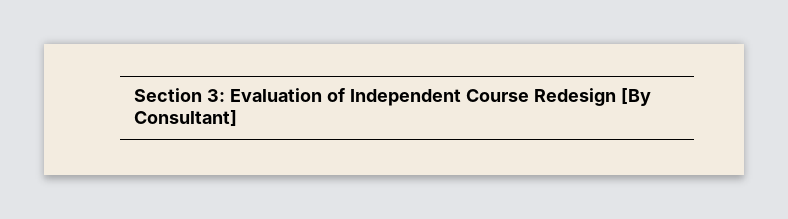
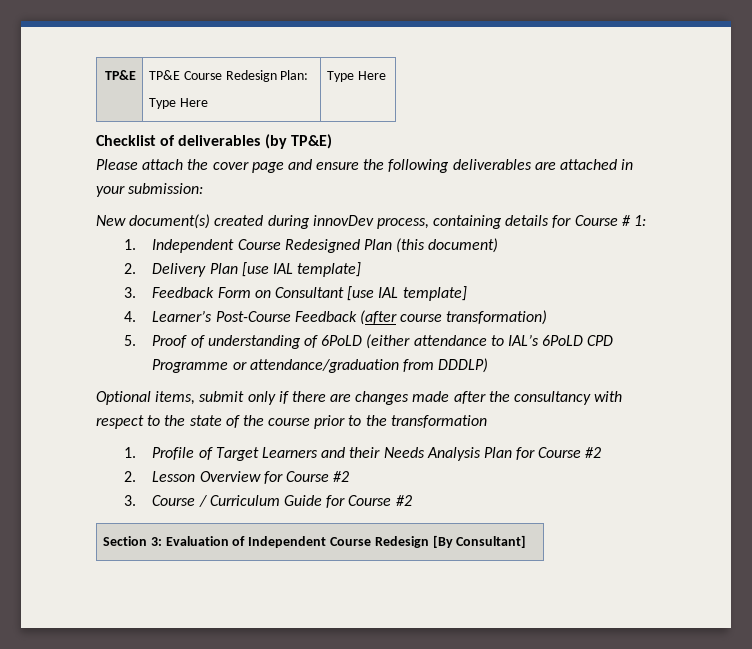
(133, 95) none -> [104,70,136,80] [149,70,309,82] [149,98,208,109] [327,71,386,82] [96,134,332,149] [96,159,634,173] [96,183,204,197] [96,214,647,229] [124,238,499,253] [124,262,362,277] [124,286,467,301] [124,310,548,325] [124,334,614,349] [152,358,489,373] [96,391,623,405] [96,415,487,429] [124,447,602,461] [124,471,350,484] [124,495,412,508] TP&E | TP&E Course Redesign Plan: // Type Here | Type Here // Checklist of deliverables (by TP&E) // Please attach the cover page and ensure the following deliverables are attached in your submission: // New document(s) created during innovDev process, containing details for Course # 1: // 1. Independent Course Redesigned Plan (this document) // 2. Delivery Plan [use IAL template] // 3. Feedback Form on Consultant [use IAL template] // 4. Learner’s Post-Course Feedback (after course transformation) // 5. Proof of understanding of 6PoLD (either attendance to IAL’s 6PoLD CPD Programme or attendance/graduation from DDDLP) // Optional items, submit only if there are changes made after the consultancy with respect to the state of the course prior to the transformation // 1. Profile of Target Learners and their Needs Analysis Plan for Course #2 // 2. Lesson Overview for Course #2 // 3. Course / Curriculum Guide for Course #2 //

